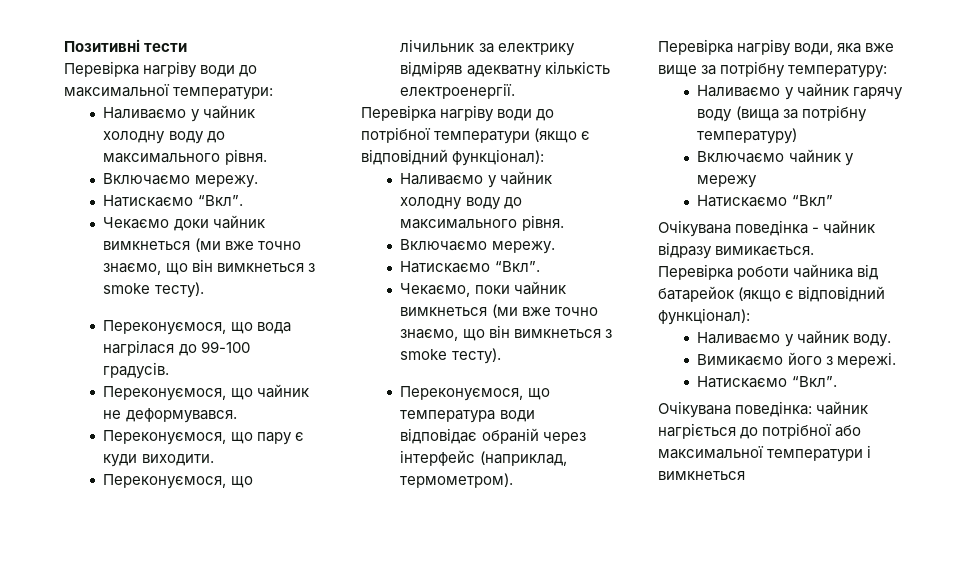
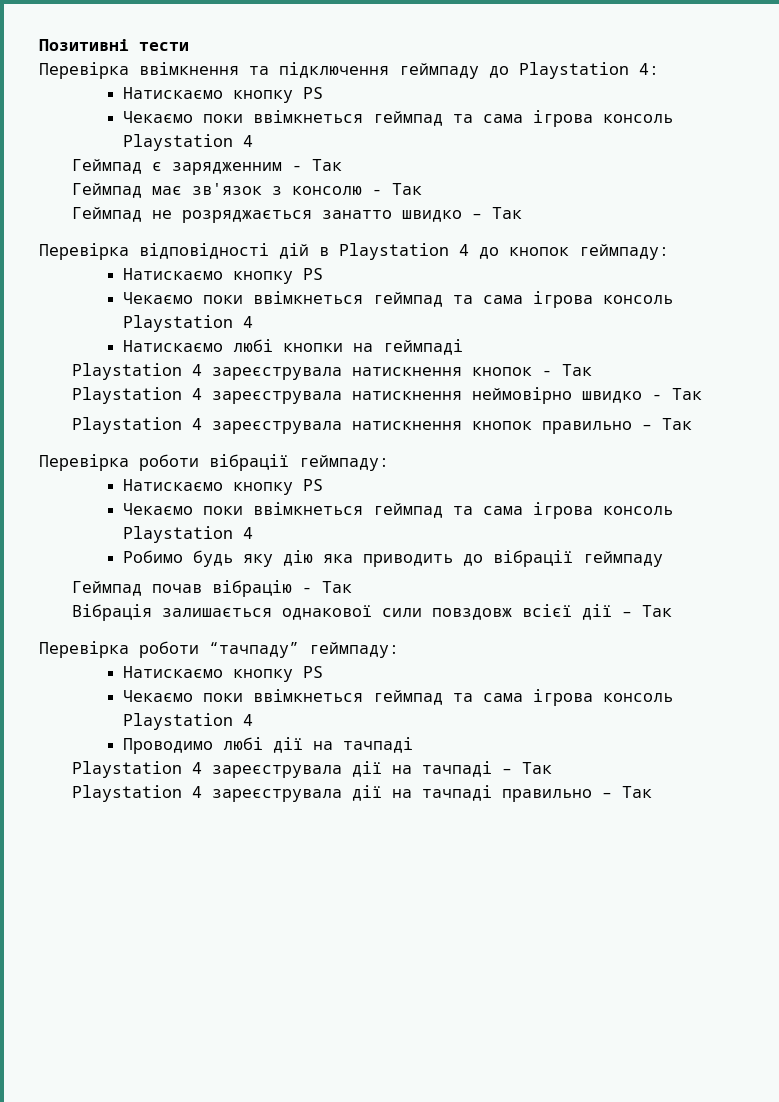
[143,61,258,78] [64,84,274,100] [103,105,255,122] [103,131,225,144] [103,149,267,165] [103,173,258,188] [103,195,243,207] [103,215,265,231] [103,238,301,252] [103,259,315,275] [103,282,204,298] [103,320,291,335] [103,340,250,356] [103,362,170,379] [103,384,309,401] [103,408,237,423] [103,430,304,445] [103,454,214,467] [103,474,253,489] [400,39,575,56] [400,61,610,78] [400,83,516,99] [361,105,555,122] [361,127,591,144] [361,149,545,166] [400,171,552,188] [400,197,522,210] [400,215,564,231] [400,239,555,254] [400,261,540,273] [400,281,566,297] [400,304,598,318] [400,325,612,341] [400,348,501,364] [400,386,550,401] [400,410,535,423] [400,428,586,444] [400,450,567,466] [400,473,514,488] [658,39,895,56] [658,61,888,78] [697,83,903,100] [697,105,867,122] [697,128,798,144] [697,149,854,166] [697,175,758,188] [697,195,833,207] [658,220,876,237] [658,242,815,259] [658,264,879,280] [658,286,886,302] [658,308,750,325] [697,330,891,347] [697,352,896,368] [697,376,837,388] [658,401,869,418] [658,423,862,439] [658,445,872,462] [658,471,745,480] нагріву води до максимальної температури: // Наливаємо у чайник холодну воду до максимального рівня. // Включаємо мережу. // Натискаємо “Вкл”. // Чекаємо доки чайник вимкнеться (ми вже точно знаємо, що він вимкнеться з smoke тесту). // Переконуємося, що вода нагрілася до 99-100 градусів. // Переконуємося, що чайник не деформувався. // Переконуємося, що пару є куди виходити. // Переконуємося, що лічильник за електрику відміряв адекватну кількість електроенергії. // Перевірка нагріву води до потрібної температури (якщо є відповідний функціонал): // Наливаємо у чайник холодну воду до максимального рівня. // Включаємо мережу. // Натискаємо “Вкл”. // Чекаємо, поки чайник вимкнеться (ми вже точно знаємо, що він вимкнеться з smoke тесту). // Переконуємося, що температура води відповідає обраній через інтерфейс (наприклад, термометром). // Перевірка нагріву води, яка вже вище за потрібну температуру: // Наливаємо у чайник гарячу воду (вища за потрібну температуру) // Включаємо чайник у мережу // Натискаємо “Вкл” // Очікувана поведінка - чайник відразу вимикається. // Перевірка роботи чайника від батарейок (якщо є відповідний функціонал): // Наливаємо у чайник воду. // Вимикаємо його з мережі. // Натискаємо “Вкл”. // Очікувана поведінка: чайник нагріється до потрібної або максимальної температури і вимкнеться -> [139,62,659,79] [122,87,323,103] [122,110,673,127] [122,134,253,151] [71,159,342,175] [71,183,422,198] [71,207,522,223] [39,243,669,260] [122,268,323,284] [122,291,673,308] [122,315,253,332] [122,339,463,355] [71,363,592,380] [71,387,702,404] [71,417,692,434] [39,454,389,471] [122,479,323,495] [122,502,673,519] [122,526,253,543] [122,550,663,567] [71,580,352,597] [71,604,672,621] [39,641,399,658] [122,666,323,682] [122,689,673,706] [122,713,253,730] [122,737,413,754] [71,761,552,778] [71,785,652,802] ввімкнення та підключення геймпаду до Playstation 4: // Натискаємо кнопку PS // Чекаємо поки ввімкнеться геймпад та сама ігрова консоль Playstation 4 // Геймпад є зарядженним - Так // Геймпад має зв'язок з консолю - Так // Геймпад не розряджається занатто швидко – Так // Перевірка відповідності дій в Playstation 4 до кнопок геймпаду: // Натискаємо кнопку PS // Чекаємо поки ввімкнеться геймпад та сама ігрова консоль Playstation 4 // Натискаємо любі кнопки на геймпаді // Playstation 4 зареєструвала натискнення кнопок - Так // Playstation 4 зареєструвала натискнення неймовірно швидко - Так // Playstation 4 зареєструвала натискнення кнопок правильно – Так // Перевірка роботи вібрації геймпаду: // Натискаємо кнопку PS // Чекаємо поки ввімкнеться геймпад та сама ігрова консоль Playstation 4 // Робимо будь яку дію яка приводить до вібрації геймпаду // Геймпад почав вібрацію - Так // Вібрація залишається однакової сили повздовж всієї дії – Так // Перевірка роботи “тачпаду” геймпаду: // Натискаємо кнопку PS // Чекаємо поки ввімкнеться геймпад та сама ігрова консоль Playstation 4 // Проводимо любі дії на тачпаді // Playstation 4 зареєструвала дії на тачпаді – Так // Playstation 4 зареєструвала дії на тачпаді правильно – Так

